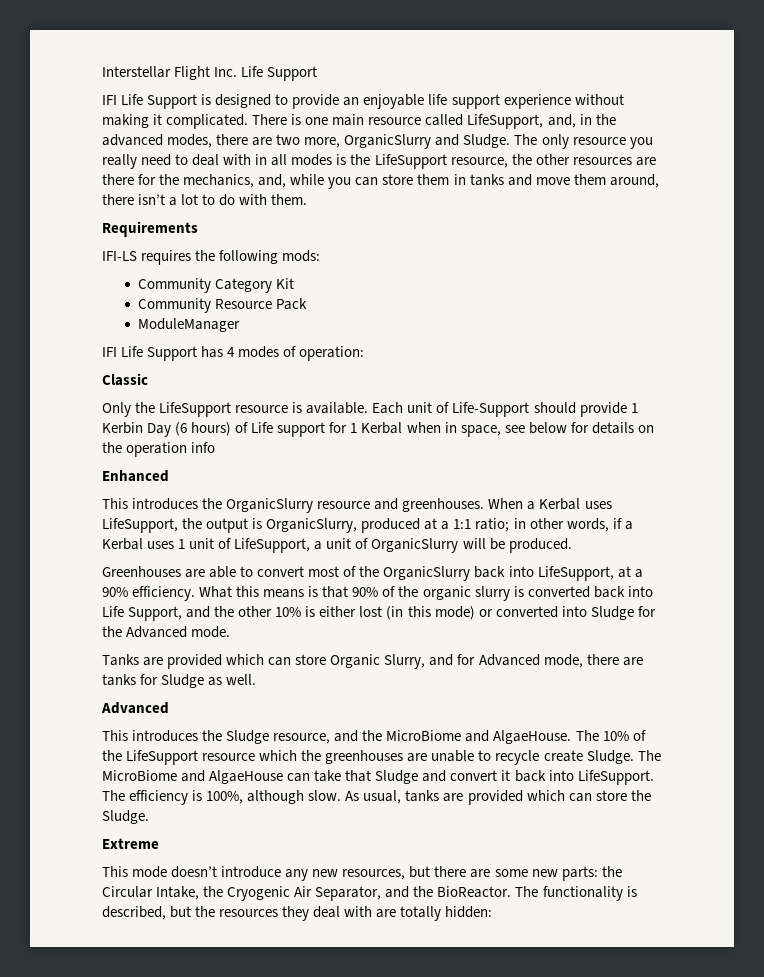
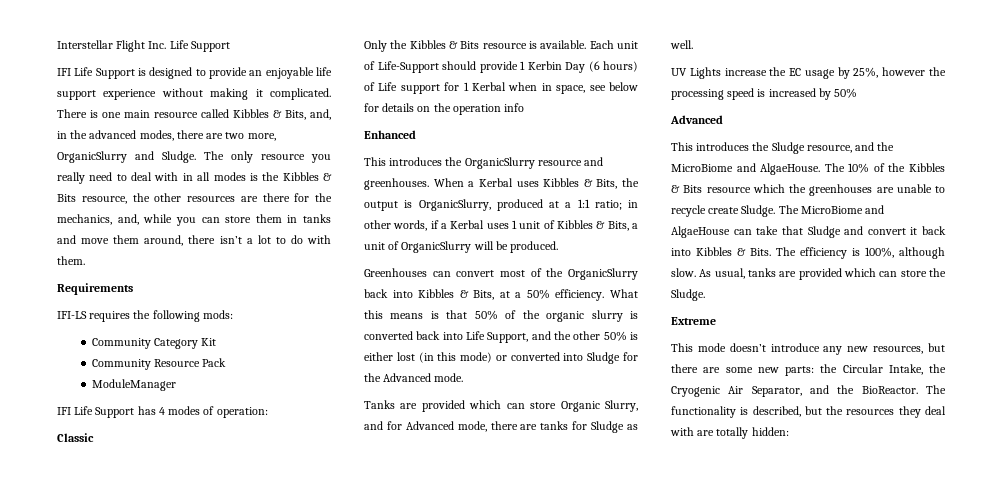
[467,114,544,129] LifeSupport, -> [233,109,306,120] Kibbles & Bits,
[374,154,447,169] LifeSupport -> [282,172,333,181] [57,194,76,202] Kibbles & Bits
[159,402,232,417] LifeSupport -> [409,40,480,49] Kibbles & Bits
[102,518,178,533] LifeSupport, -> [543,178,618,189] Kibbles & Bits,
[234,538,311,553] LifeSupport, -> [557,220,629,231] Kibbles & Bits,
[185,566,254,578] are able to -> [432,271,451,277] can
[537,566,643,581] [102,587,128,597] LifeSupport, at a 90% -> [418,289,550,300] Kibbles & Bits, at a 50%
[352,587,379,597] 90% -> [474,310,498,320] 50%
[275,607,302,617] 10% -> [603,331,627,341] 50%
(257, 679) none -> [671,67,946,79] [671,88,858,100] // UV Lights increase the EC usage by 25%, however the processing speed is increased by 50%
[126,750,199,765] LifeSupport -> [909,163,945,172] [671,185,703,193] Kibbles & Bits
[577,770,654,785] LifeSupport. -> [696,247,771,256] Kibbles & Bits.

